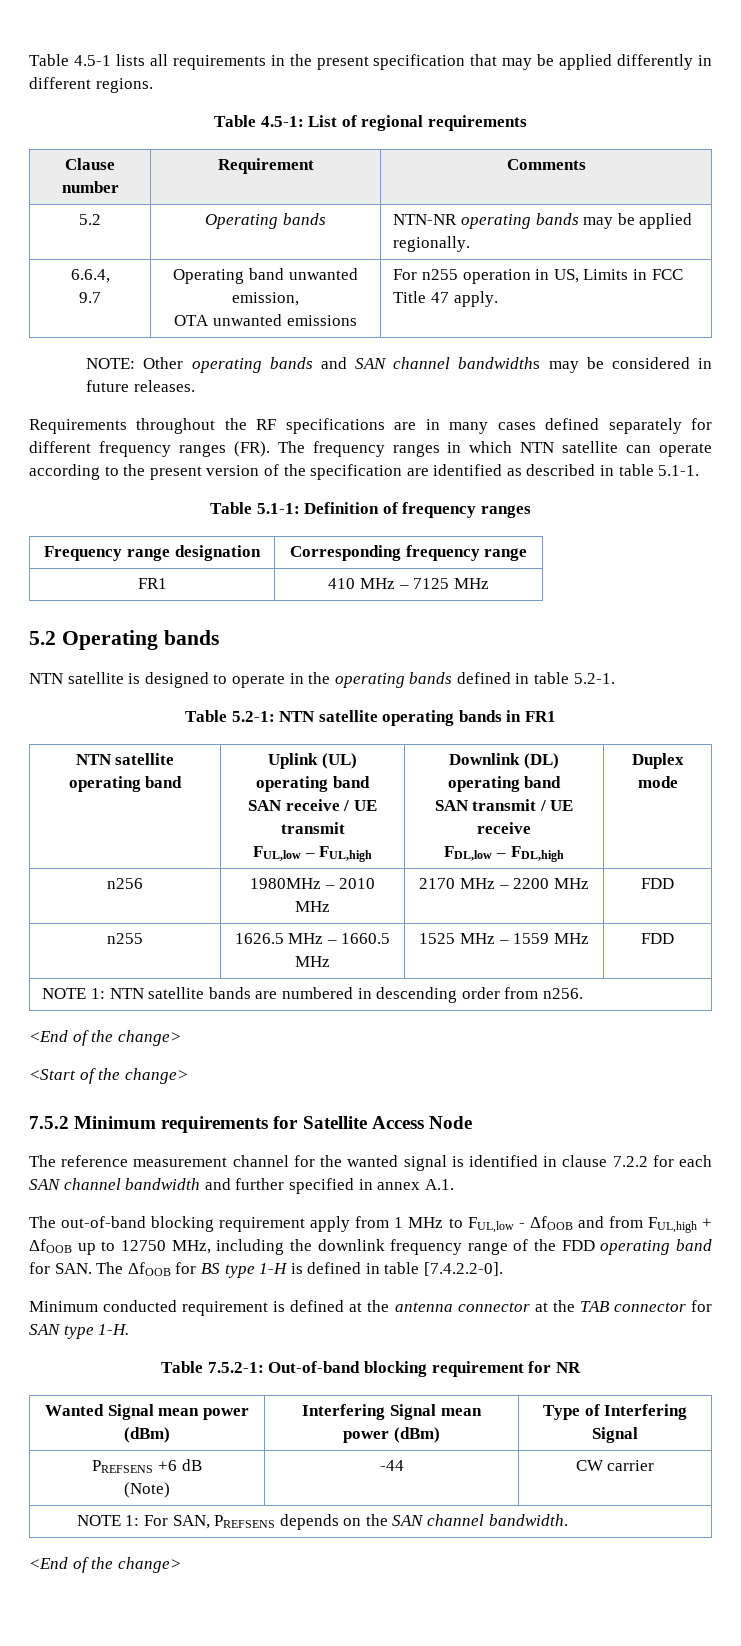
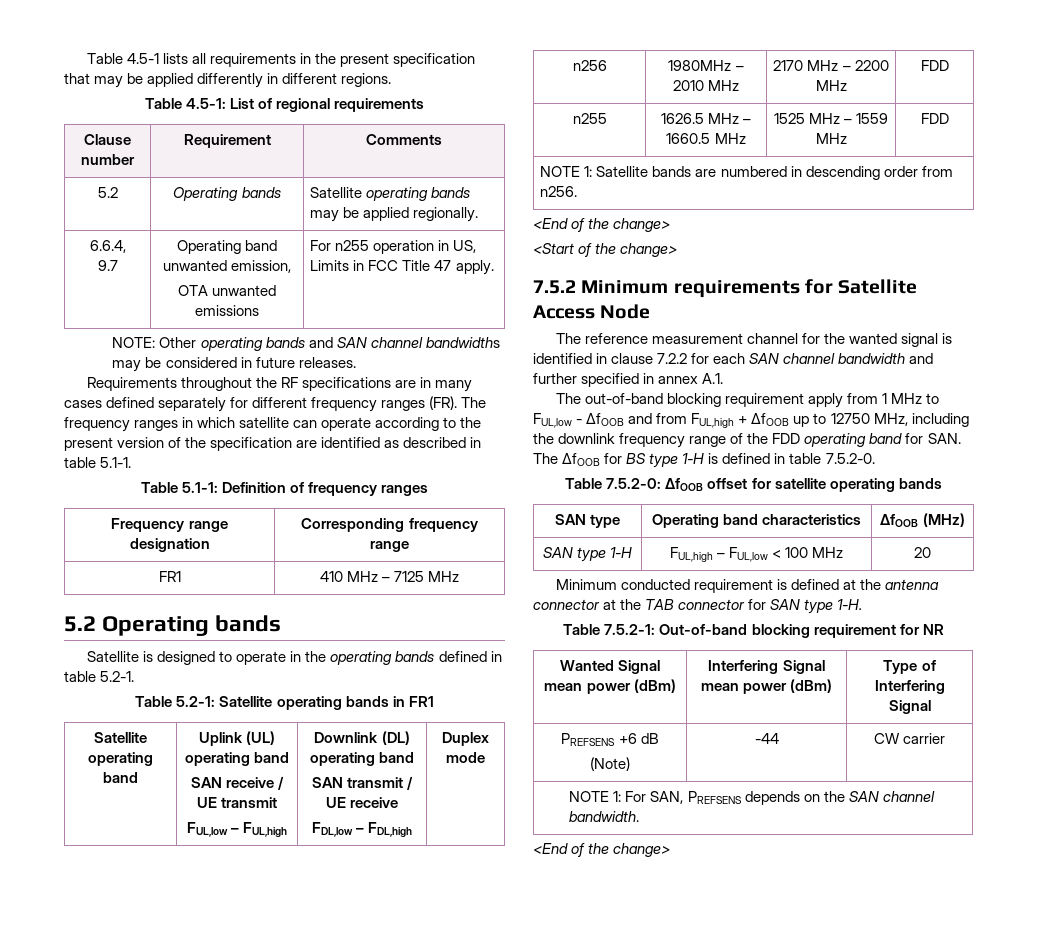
[393,214,458,225] NTN-NR -> [310,187,363,198] Satellite
[520,442,555,453] NTN -> (236, 422) none
[29,672,124,684] NTN satellite -> [87,651,140,662] Satellite
[279,710,378,722] NTN satellite -> [219,696,273,707] Satellite
[75,753,175,765] NTN satellite -> [94,732,147,743] Satellite
[109,987,205,999] NTN satellite -> [596,166,649,177] Satellite
[424,1262,504,1276] [7.4.2.2-0]. -> [825,453,875,464] [565,478,942,492] [554,514,621,528] [651,514,862,528] [880,513,965,527] [542,547,633,562] [669,547,844,562] [914,547,931,558] 7.5.2-0. // Table 7.5.2-0: ΔfOOB offset for satellite operating bands // SAN type | Operating band characteristics | ΔfOOB (MHz) // SAN type 1-H | FUL,high – FUL,low < 100 MHz | 20

